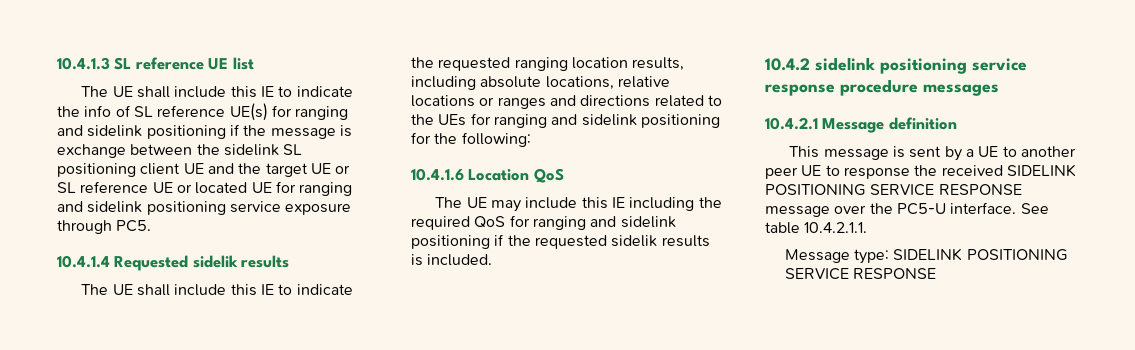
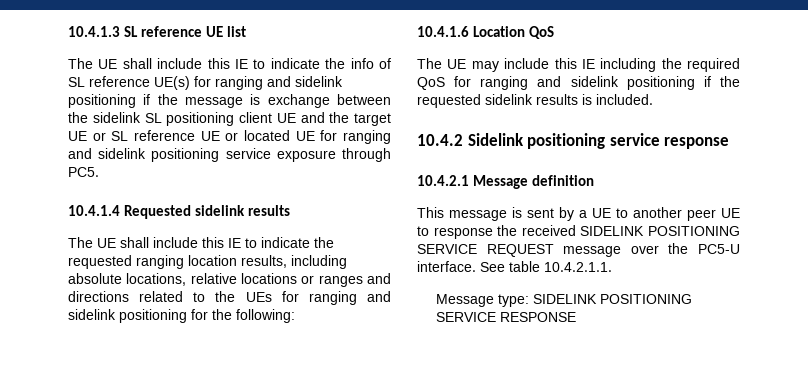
[192,255,238,268] sidelik -> [195,205,246,216] sidelink
[611,235,658,247] sidelik -> [485,94,533,105] sidelink
[815,57,875,71] sidelink -> [467,133,524,146] Sidelink
[840,79,999,96] procedure messages -> (730, 143) none
[938,184,1022,195] RESPONSE -> [486,244,554,257] REQUEST

